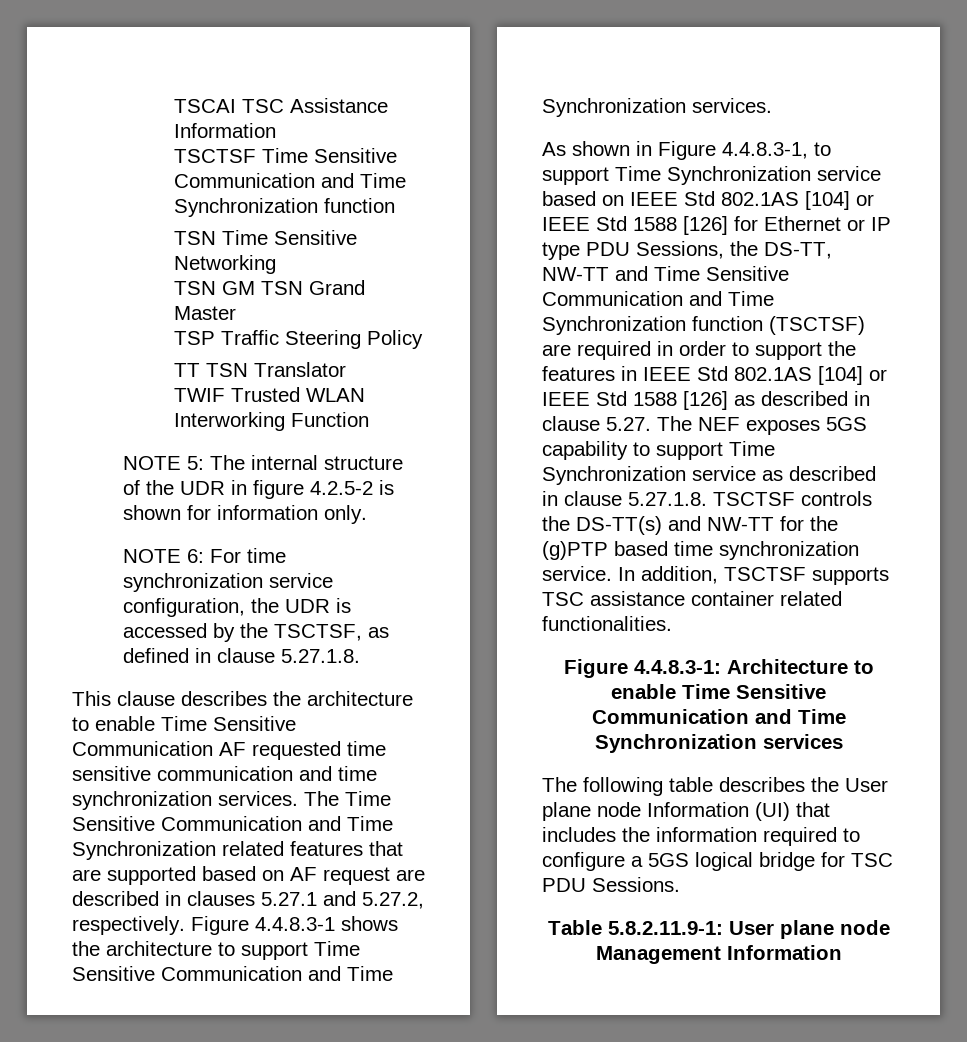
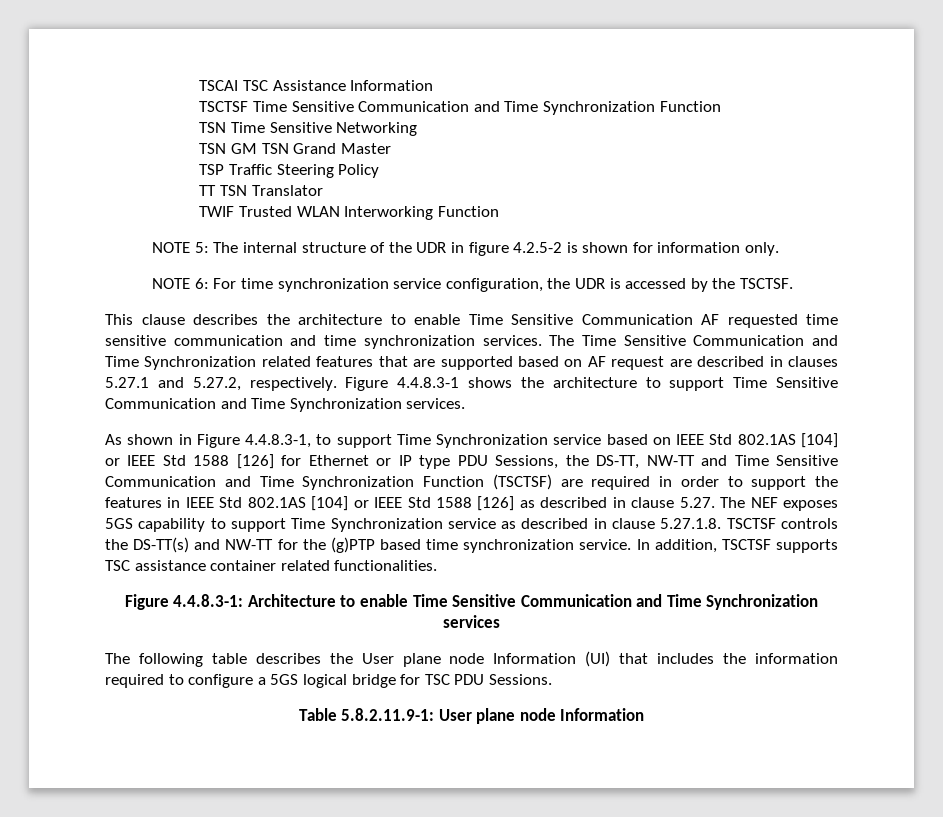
[323,198,395,213] function -> [659,101,721,112] Function
[273,624,389,641] [122,648,360,663] TSCTSF, as defined in clause 5.27.1.8. -> [739,278,793,289] TSCTSF.
[692,316,763,331] function -> [423,476,484,487] Function
[595,946,721,964] Management -> (556, 714) none

